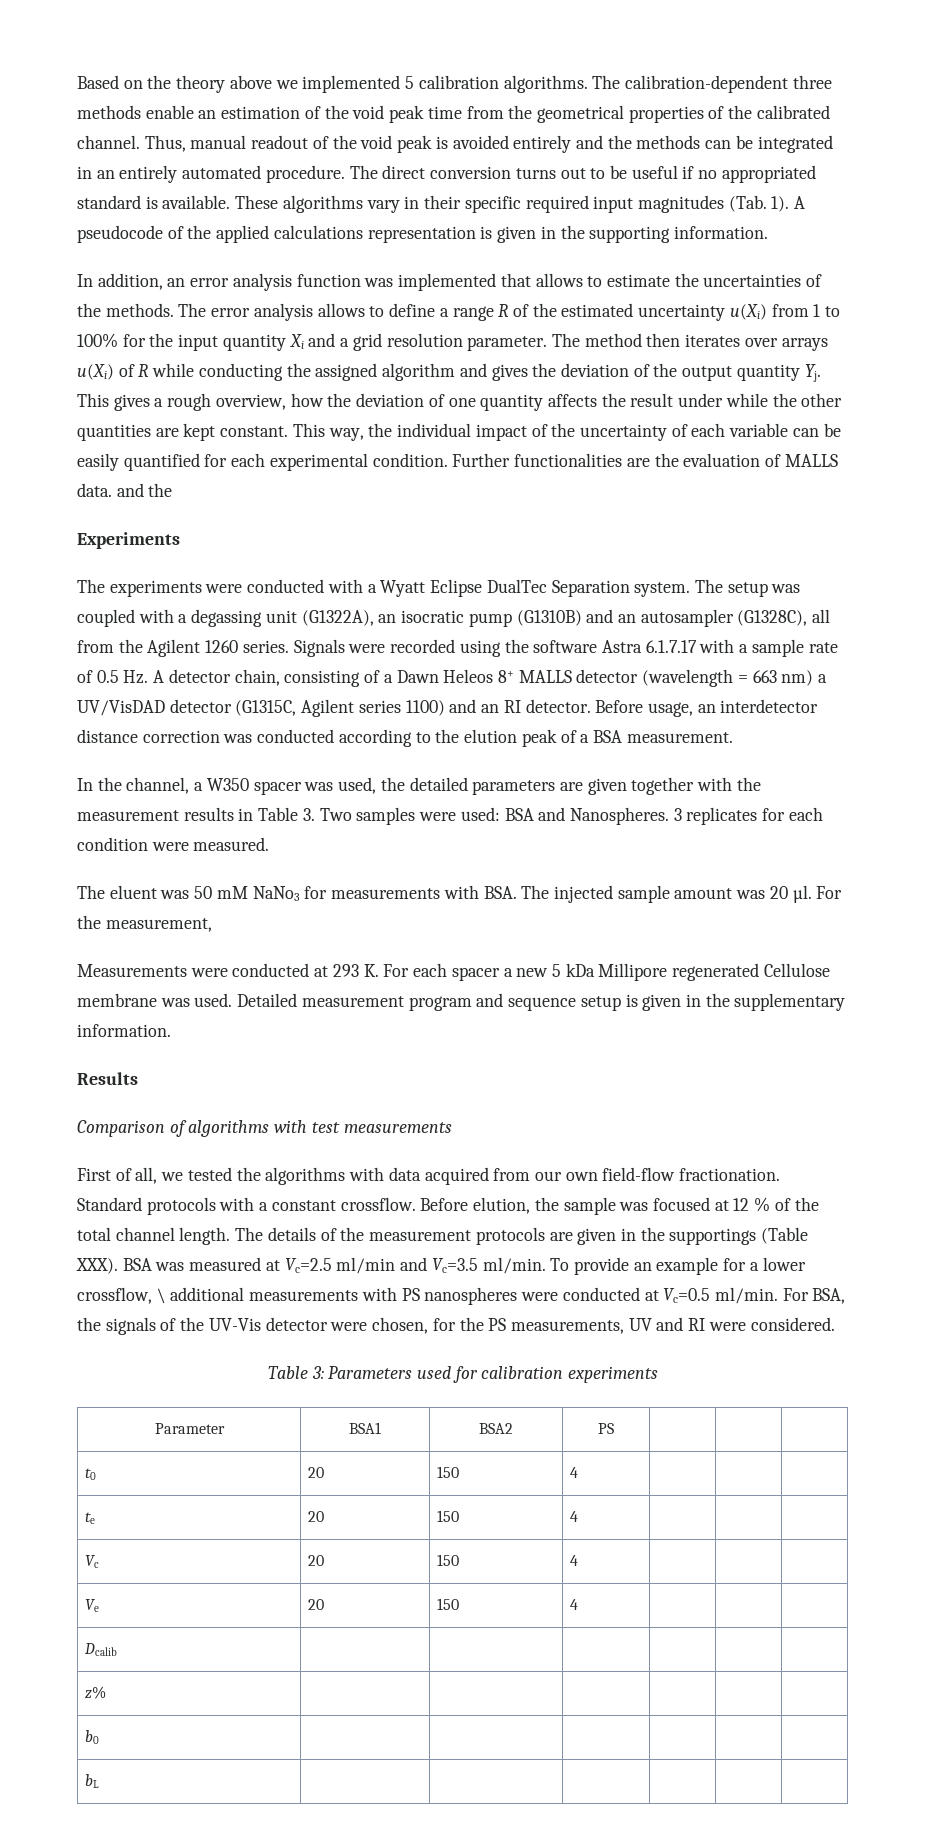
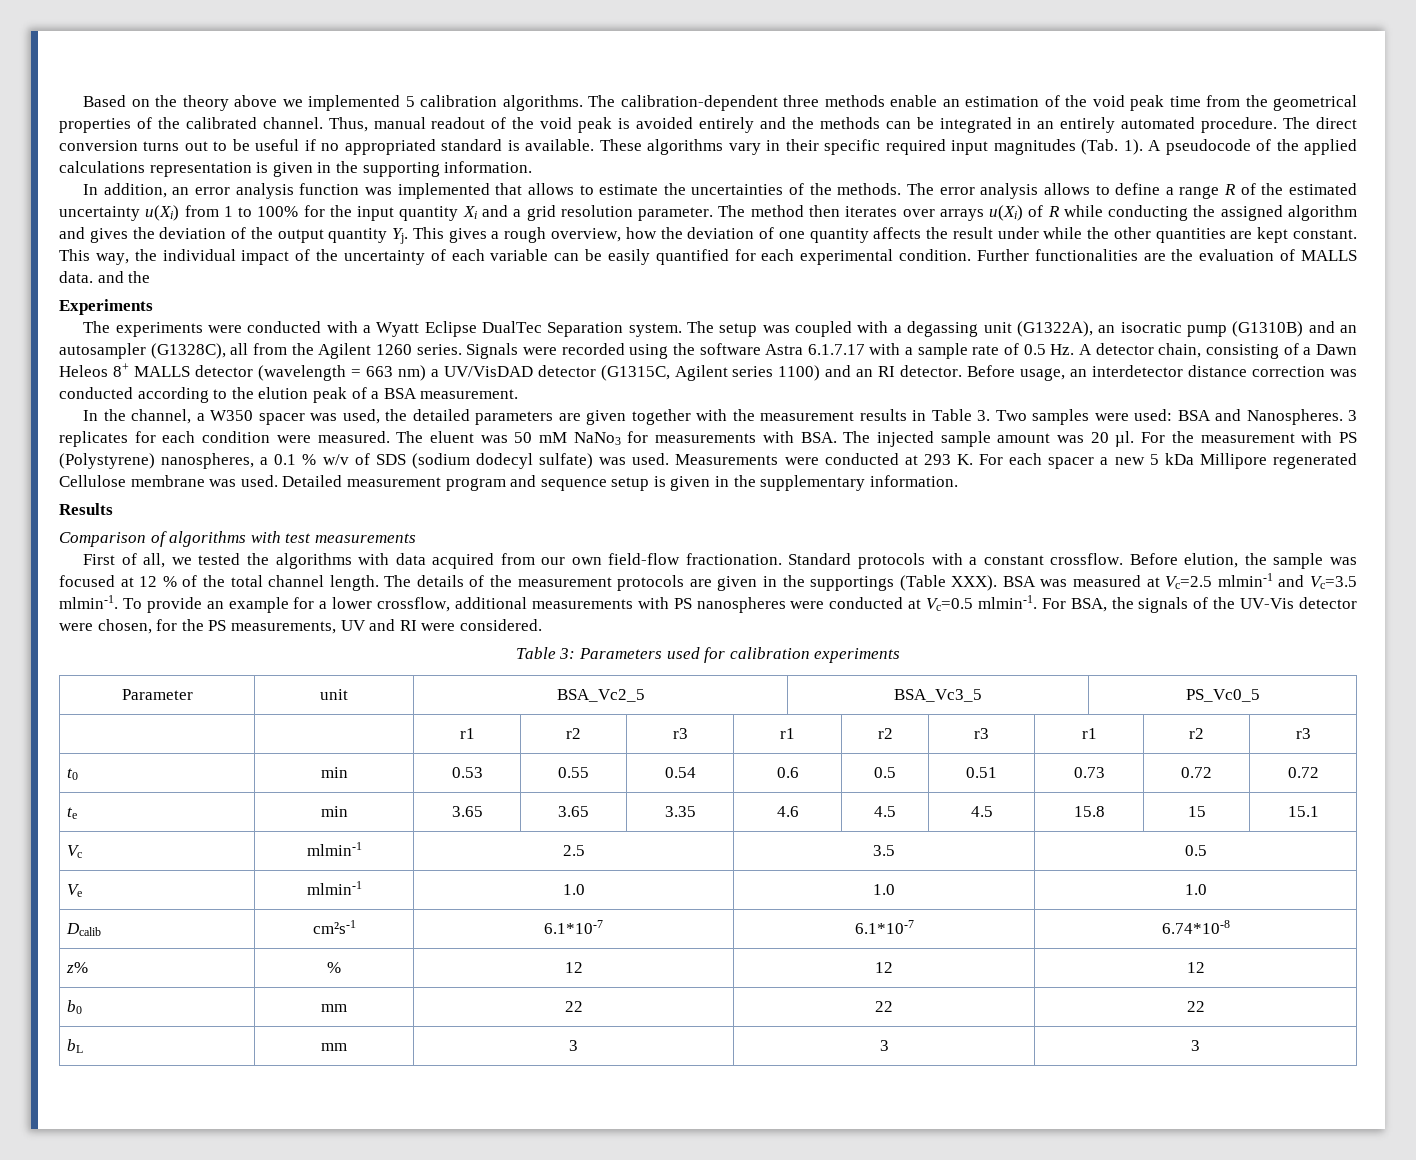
(270, 844) // -> (390, 437) none
[105,918,212,932] measurement, // -> [1200,431,1357,443] [59,453,670,469] measurement with PS (Polystyrene) nanospheres, a 0.1 % w/v of SDS (sodium dodecyl sulfate) was used.
[336,1257,396,1274] ml/min -> [1217,573,1273,587] mlmin-1
[482,1257,546,1274] ml/min. -> [59,595,118,609] mlmin-1.
[156,1288,166,1304] \ -> (451, 604) none
[714,1287,778,1304] ml/min. -> [977,595,1037,609] mlmin-1.
[349,1422,381,1434] [479,1423,513,1434] [598,1423,614,1434] [85,1468,97,1480] [308,1467,325,1478] [437,1466,460,1478] [570,1467,579,1478] [85,1512,96,1524] [308,1511,325,1522] [437,1510,460,1522] [570,1511,579,1522] [85,1555,100,1568] [308,1555,325,1566] [437,1554,460,1566] [570,1555,579,1566] [85,1599,100,1612] [308,1599,325,1610] [437,1598,460,1610] [570,1599,579,1610] [84,1643,118,1656] [85,1686,107,1699] [85,1730,100,1744] [85,1774,100,1788] BSA1 | BSA2 | PS | | | // t0 | 20 | 150 | 4 | | | // te | 20 | 150 | 4 | | | // Vc | 20 | 150 | 4 | | | // Ve | 20 | 150 | 4 | | | // Dcalib | | | | | | // z% | | | | | | // b0 | | | | | | // bL | | | | | | -> [320,689,348,700] [556,689,645,702] [894,689,982,702] [1185,689,1260,702] [459,728,475,739] [566,728,581,739] [672,728,688,739] [780,728,795,739] [877,728,893,739] [974,728,989,739] [1081,728,1097,739] [1189,728,1204,739] [1295,728,1311,739] [66,768,78,780] [320,767,348,778] [451,767,483,778] [558,767,589,778] [664,767,696,778] [776,767,799,778] [874,767,896,778] [966,767,997,778] [1073,767,1105,778] [1181,767,1212,778] [1287,767,1319,778] [66,807,77,819] [320,806,348,817] [451,806,483,817] [558,806,589,817] [664,806,696,817] [776,806,799,817] [874,806,896,817] [970,806,993,817] [1073,806,1105,817] [1187,806,1206,817] [1287,806,1319,817] [66,845,82,858] [306,842,362,856] [562,845,585,856] [873,845,895,856] [1184,845,1207,856] [66,884,82,897] [306,881,362,895] [562,884,585,895] [873,884,895,895] [1184,884,1207,895] [65,923,101,936] [312,920,356,934] [544,920,603,934] [854,920,914,934] [1161,920,1230,934] [65,962,88,973] [327,962,342,973] [564,962,583,973] [875,962,893,973] [1186,962,1205,973] [66,1000,82,1014] [321,1004,347,1012] [564,1001,583,1012] [875,1001,893,1012] [1186,1001,1205,1012] [66,1039,83,1053] [321,1043,347,1051] [569,1040,578,1051] [879,1040,889,1051] [1191,1040,1200,1051] unit | BSA_Vc2_5 | BSA_Vc3_5 | PS_Vc0_5 // | | r1 | r2 | r3 | r1 | r2 | r3 | r1 | r2 | r3 // t0 | min | 0.53 | 0.55 | 0.54 | 0.6 | 0.5 | 0.51 | 0.73 | 0.72 | 0.72 // te | min | 3.65 | 3.65 | 3.35 | 4.6 | 4.5 | 4.5 | 15.8 | 15 | 15.1 // Vc | mlmin-1 | 2.5 | 3.5 | 0.5 // Ve | mlmin-1 | 1.0 | 1.0 | 1.0 // Dcalib | cm²s-1 | 6.1*10-7 | 6.1*10-7 | 6.74*10-8 // z% | % | 12 | 12 | 12 // b0 | mm | 22 | 22 | 22 // bL | mm | 3 | 3 | 3

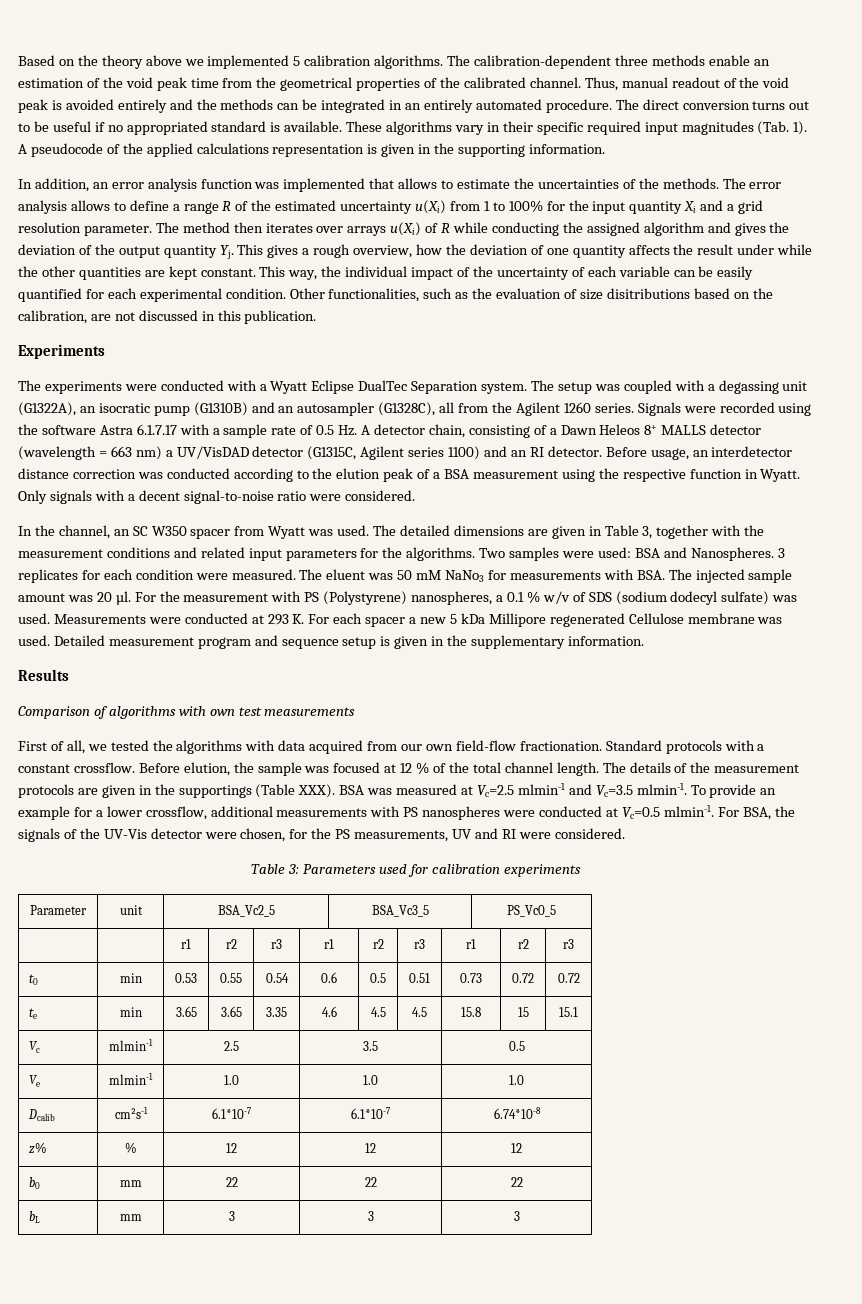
[976,249,1357,261] [59,271,151,283] Further functionalities are the evaluation of MALLS data. and the -> [289,288,773,302] [18,310,317,324] Other functionalities, such as the evaluation of size disitributions based on the calibration, are not discussed in this publication.
[420,389,519,399] [83,409,991,425] measurement. // In the channel, a W350 spacer was used, the detailed parameters are given together with the measurement results in Table 3. -> [472,468,801,482] [18,490,416,504] [18,525,765,539] [18,547,476,561] measurement using the respective function in Wyatt. Only signals with a decent signal-to-noise ratio were considered. // In the channel, an SC W350 spacer from Wyatt was used. The detailed dimensions are given in Table 3, together with the measurement conditions and related input parameters for the algorithms.
(281, 537) none -> [209,709,235,716] own

